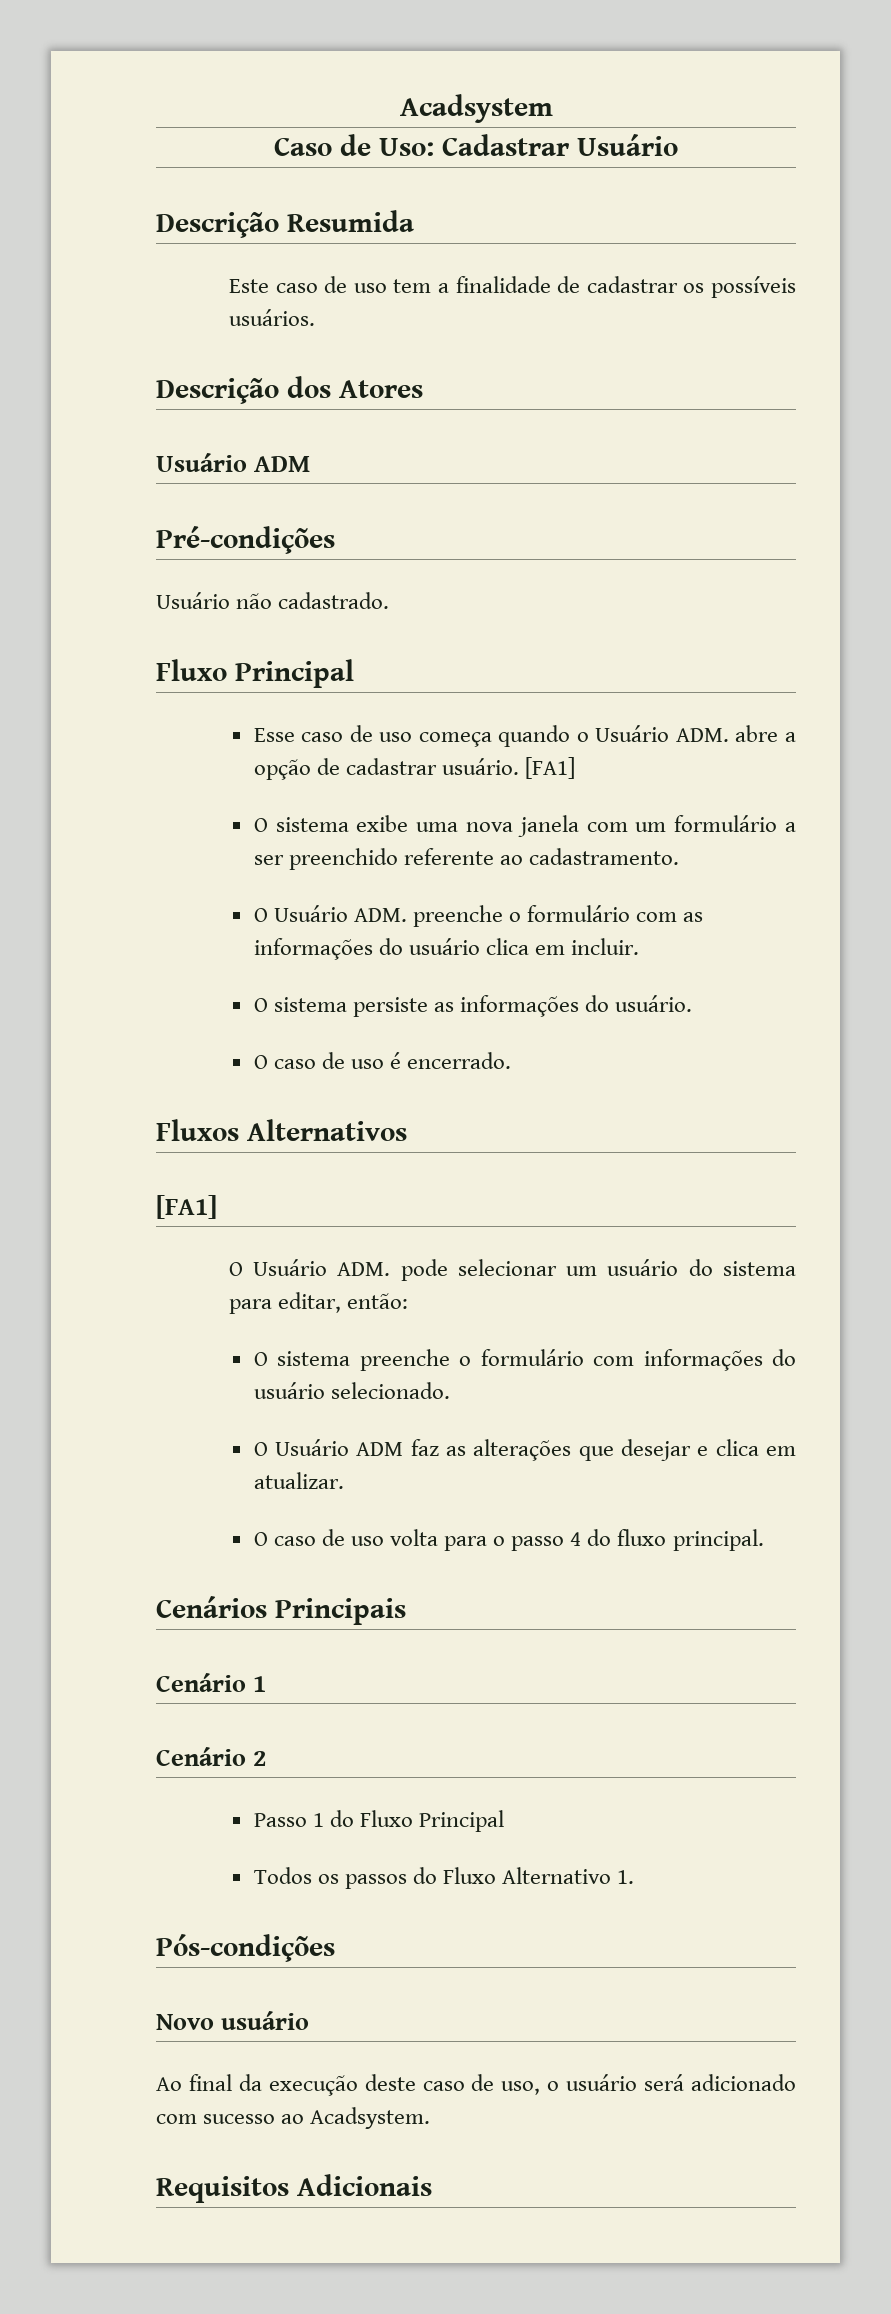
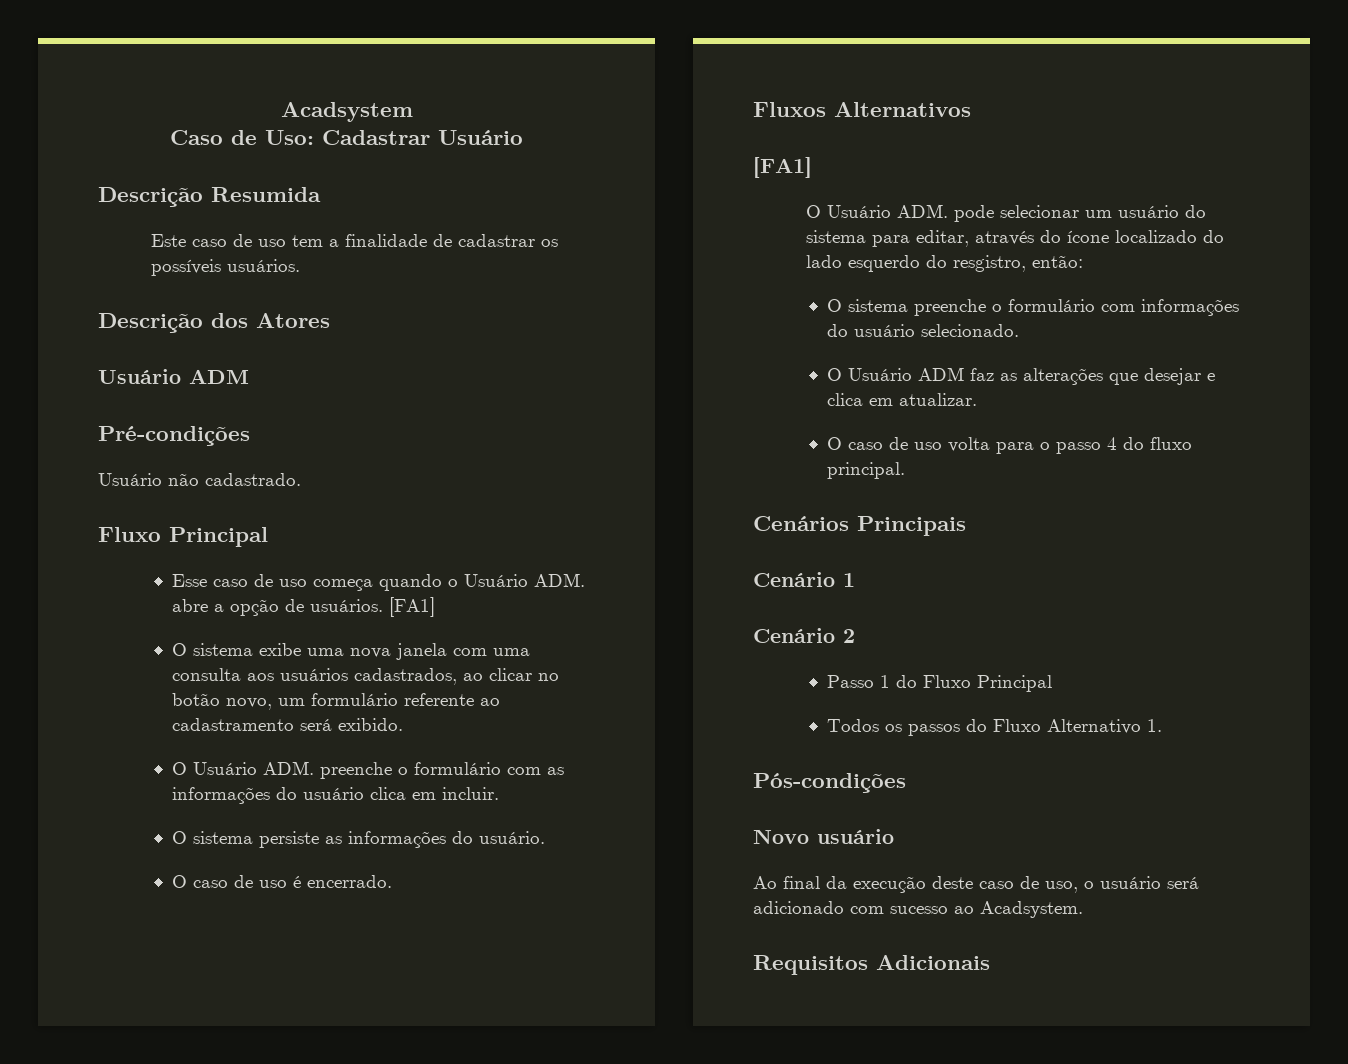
[345,758,519,775] cadastrar usuário. -> [309,599,383,612] usuários.
[635,815,796,832] [253,848,680,870] um formulário a ser preenchido referente ao cadastramento. -> [492,648,530,656] [171,668,559,685] [171,693,500,710] [171,718,403,731] uma consulta aos usuários cadastrados, ao clicar no botão novo, um formulário referente ao cadastramento será exibido.
(342, 1302) none -> [974,230,1224,245] [805,255,1026,272] através do ícone localizado do lado esquerdo do resgistro,

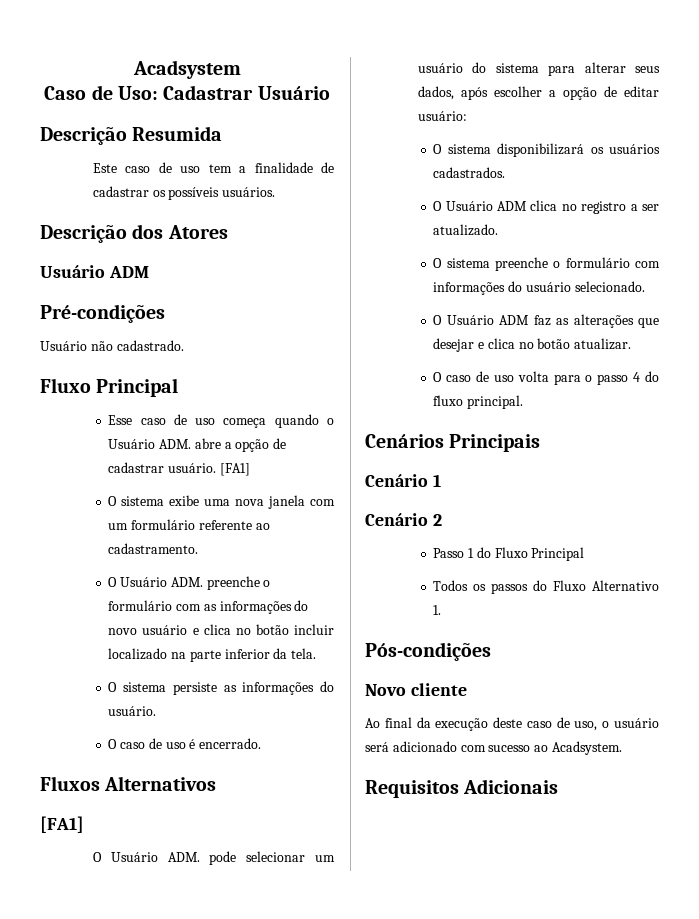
[309,599,383,612] usuários. -> [108,462,217,473] cadastrar usuário.
[492,648,530,656] [171,668,559,685] [171,693,272,710] uma consulta aos usuários cadastrados, ao clicar no botão novo, -> (335, 502) none
[171,718,403,731] cadastramento será exibido. -> [108,543,199,554] cadastramento.
[302,787,499,800] usuário clica em incluir. -> [108,624,334,635] [108,648,317,662] novo usuário e clica no botão incluir localizado na parte inferior da tela.
[915,230,1224,247] [805,255,1083,272] editar, através do ícone localizado do lado esquerdo do resgistro, então: -> [584,62,660,73] [417,86,659,100] [417,111,467,121] [433,143,660,157] [433,167,506,178] [433,200,659,214] [433,224,499,236] alterar seus dados, após escolher a opção de editar usuário: // O sistema disponibilizará os usuários cadastrados. // O Usuário ADM clica no registro a ser atualizado.
[868,398,893,406] em -> [518,338,571,349] no botão
[817,829,894,844] usuário -> [410,683,467,696] cliente

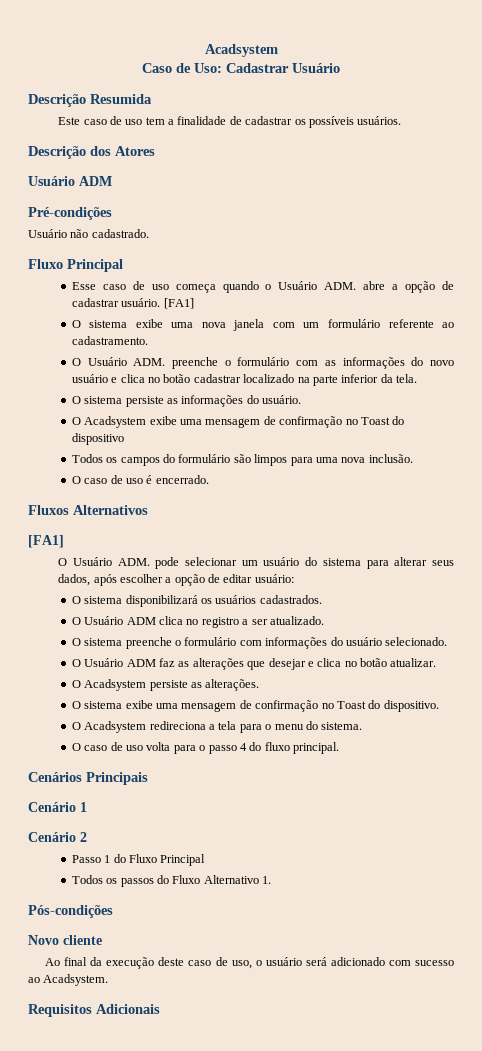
[294,624,334,635] incluir -> [193,374,241,383] cadastrar
(157, 711) none -> [71,416,405,428] [71,433,124,445] [71,454,413,466] // O Acadsystem exibe uma mensagem de confirmação no Toast do dispositivo // Todos os campos do formulário são limpos para uma nova inclusão.
(632, 344) none -> [71,679,260,691] [71,700,439,712] [71,721,363,733] // O Acadsystem persiste as alterações. // O sistema exibe uma mensagem de confirmação no Toast do dispositivo. // O Acadsystem redireciona a tela para o menu do sistema.

